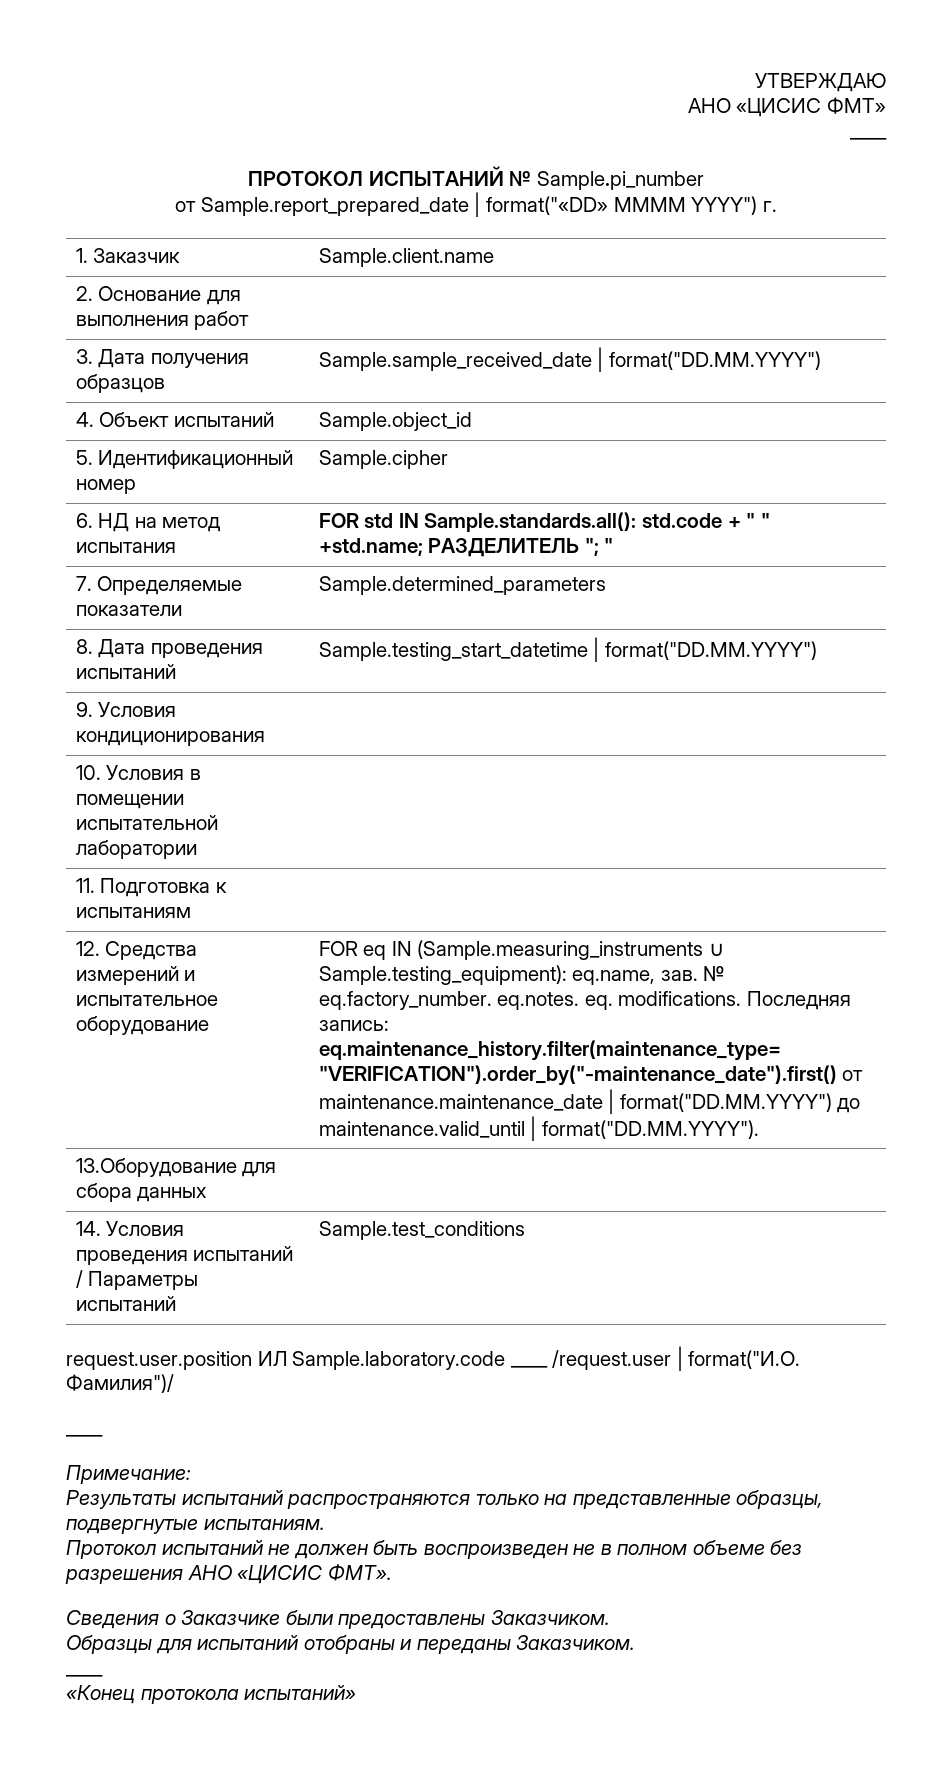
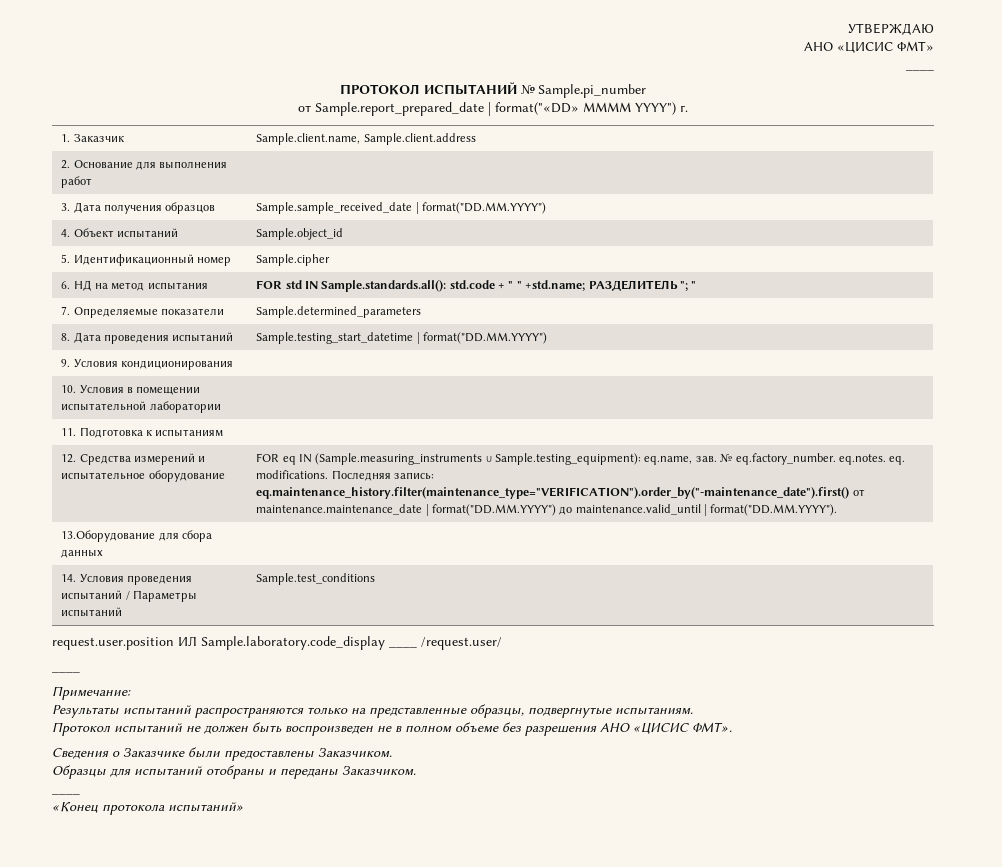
[318,248,494,267] Sample.client.name -> [256,133,476,145] Sample.client.name, Sample.client.address
[292,1346,801,1371] [66,1374,174,1393] Sample.laboratory.code ____ /request.user | format("И.О. Фамилия")/ -> [201,636,502,650] Sample.laboratory.code_display ____ /request.user/

